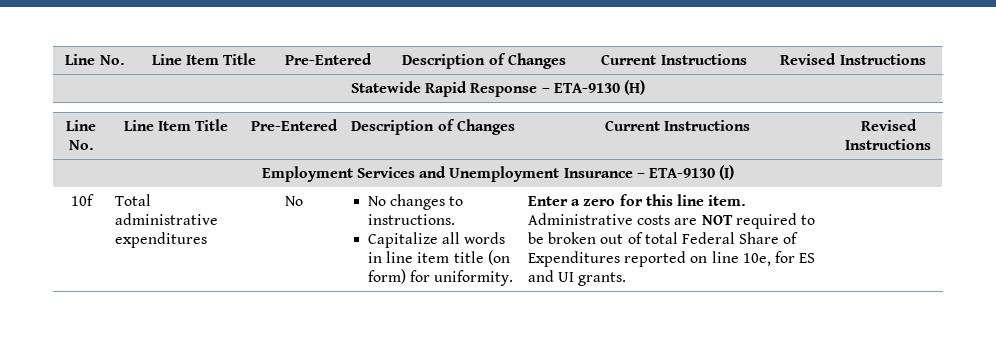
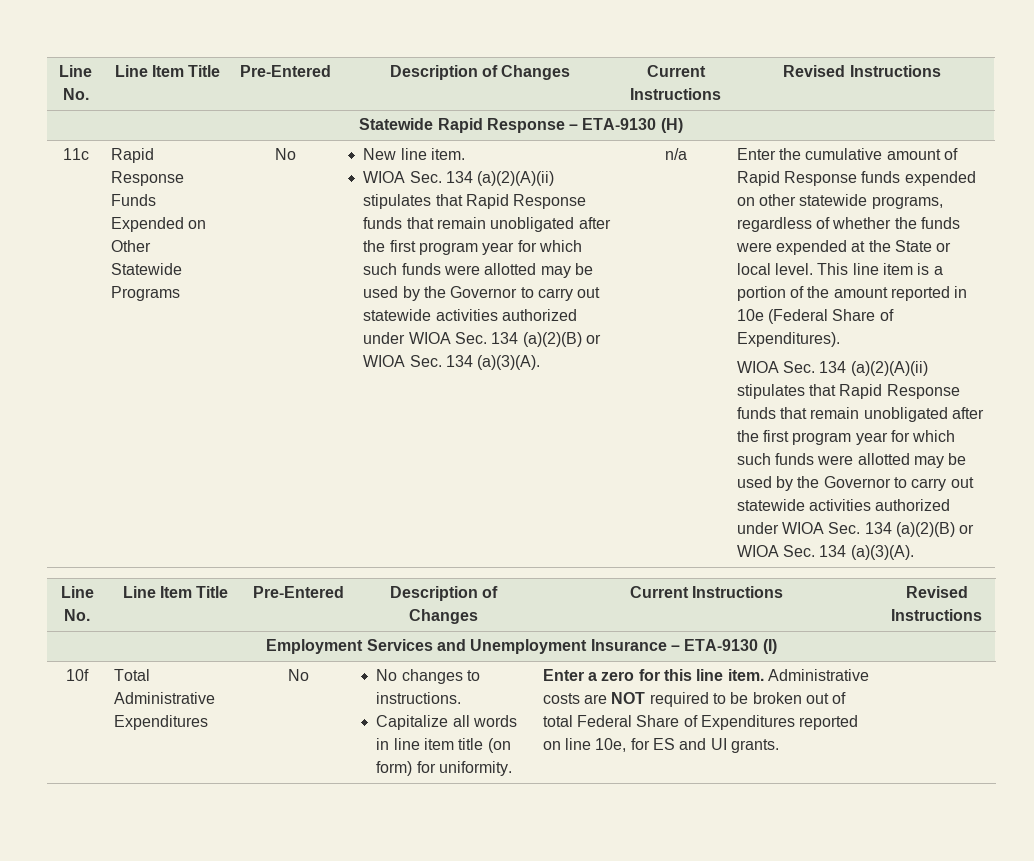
(645, 87) none -> [62,148,89,160] [110,148,154,163] [110,171,184,186] [110,194,156,206] [110,217,207,232] [110,240,151,252] [110,263,182,275] [110,286,180,301] [274,148,296,160] [363,148,465,160] [363,171,555,186] [363,194,587,209] [363,217,611,232] [363,240,582,255] [363,263,593,278] [363,286,601,301] [363,309,577,321] [363,332,601,347] [363,355,541,370] [664,148,687,160] [736,148,958,160] [736,171,976,186] [736,194,943,209] [736,217,960,232] [735,240,952,255] [736,263,943,275] [736,286,968,301] [736,309,894,324] [736,332,840,347] [736,361,928,376] [736,384,960,399] [736,407,984,422] [736,430,956,445] [736,453,967,468] [736,476,974,491] [736,499,951,511] [736,522,975,537] [736,545,914,560] // 11c | Rapid Response Funds Expended on Other Statewide Programs | No | New line item. // WIOA Sec. 134 (a)(2)(A)(ii) stipulates that Rapid Response funds that remain unobligated after the first program year for which such funds were allotted may be used by the Governor to carry out statewide activities authorized under WIOA Sec. 134 (a)(2)(B) or WIOA Sec. 134 (a)(3)(A). | n/a | Enter the cumulative amount of Rapid Response funds expended on other statewide programs, regardless of whether the funds were expended at the State or local level. This line item is a portion of the amount reported in 10e (Federal Share of Expenditures). // WIOA Sec. 134 (a)(2)(A)(ii) stipulates that Rapid Response funds that remain unobligated after the first program year for which such funds were allotted may be used by the Governor to carry out statewide activities authorized under WIOA Sec. 134 (a)(2)(B) or WIOA Sec. 134 (a)(3)(A).
[115,213,219,225] [115,232,208,248] administrative expenditures -> [113,692,215,704] [113,715,208,730] Administrative Expenditures

